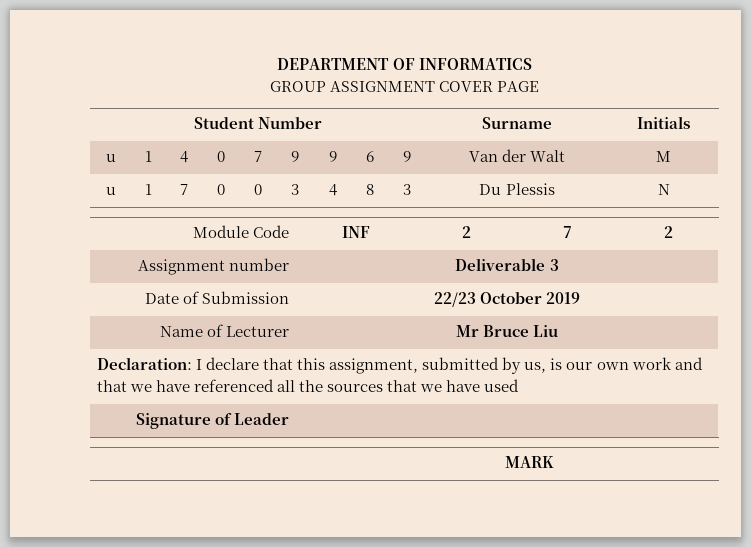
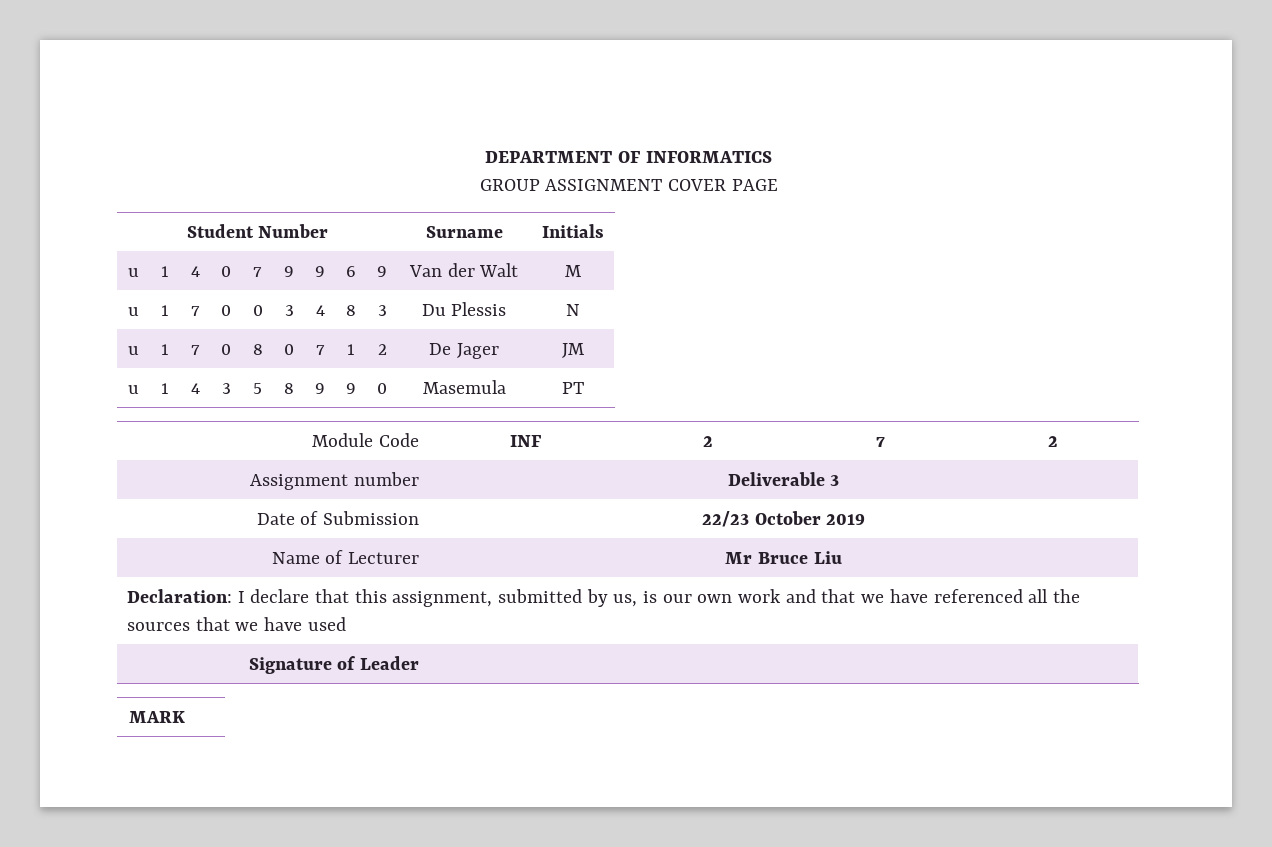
(670, 189) none -> [128,346,139,355] [160,344,169,355] [190,345,200,355] [221,344,231,355] [252,344,263,355] [284,344,294,355] [315,345,325,355] [347,344,355,355] [377,344,387,355] [429,343,499,359] [561,343,584,358] [128,385,139,394] [160,383,169,394] [190,383,200,394] [221,383,231,394] [253,383,262,394] [284,383,294,394] [315,383,325,394] [346,383,356,394] [377,383,387,394] [422,380,506,394] [561,382,584,394] // u | 1 | 7 | 0 | 8 | 0 | 7 | 1 | 2 | De Jager | JM // u | 1 | 4 | 3 | 5 | 8 | 9 | 9 | 0 | Masemula | PT

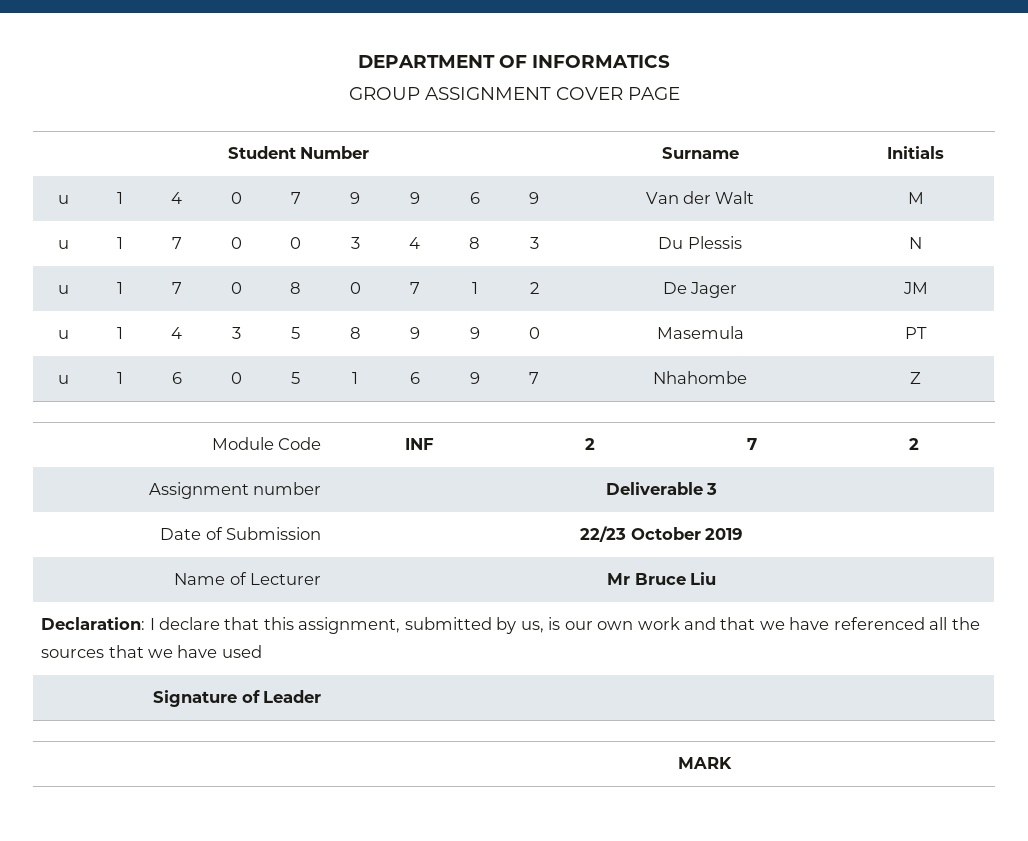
(584, 388) none -> [57,375,69,384] [116,372,123,384] [171,372,182,384] [230,372,242,384] [291,372,300,384] [352,372,358,384] [409,372,420,384] [469,372,480,384] [529,372,539,384] [653,371,748,384] [910,372,922,384] // u | 1 | 6 | 0 | 5 | 1 | 6 | 9 | 7 | Nhahombe | Z

